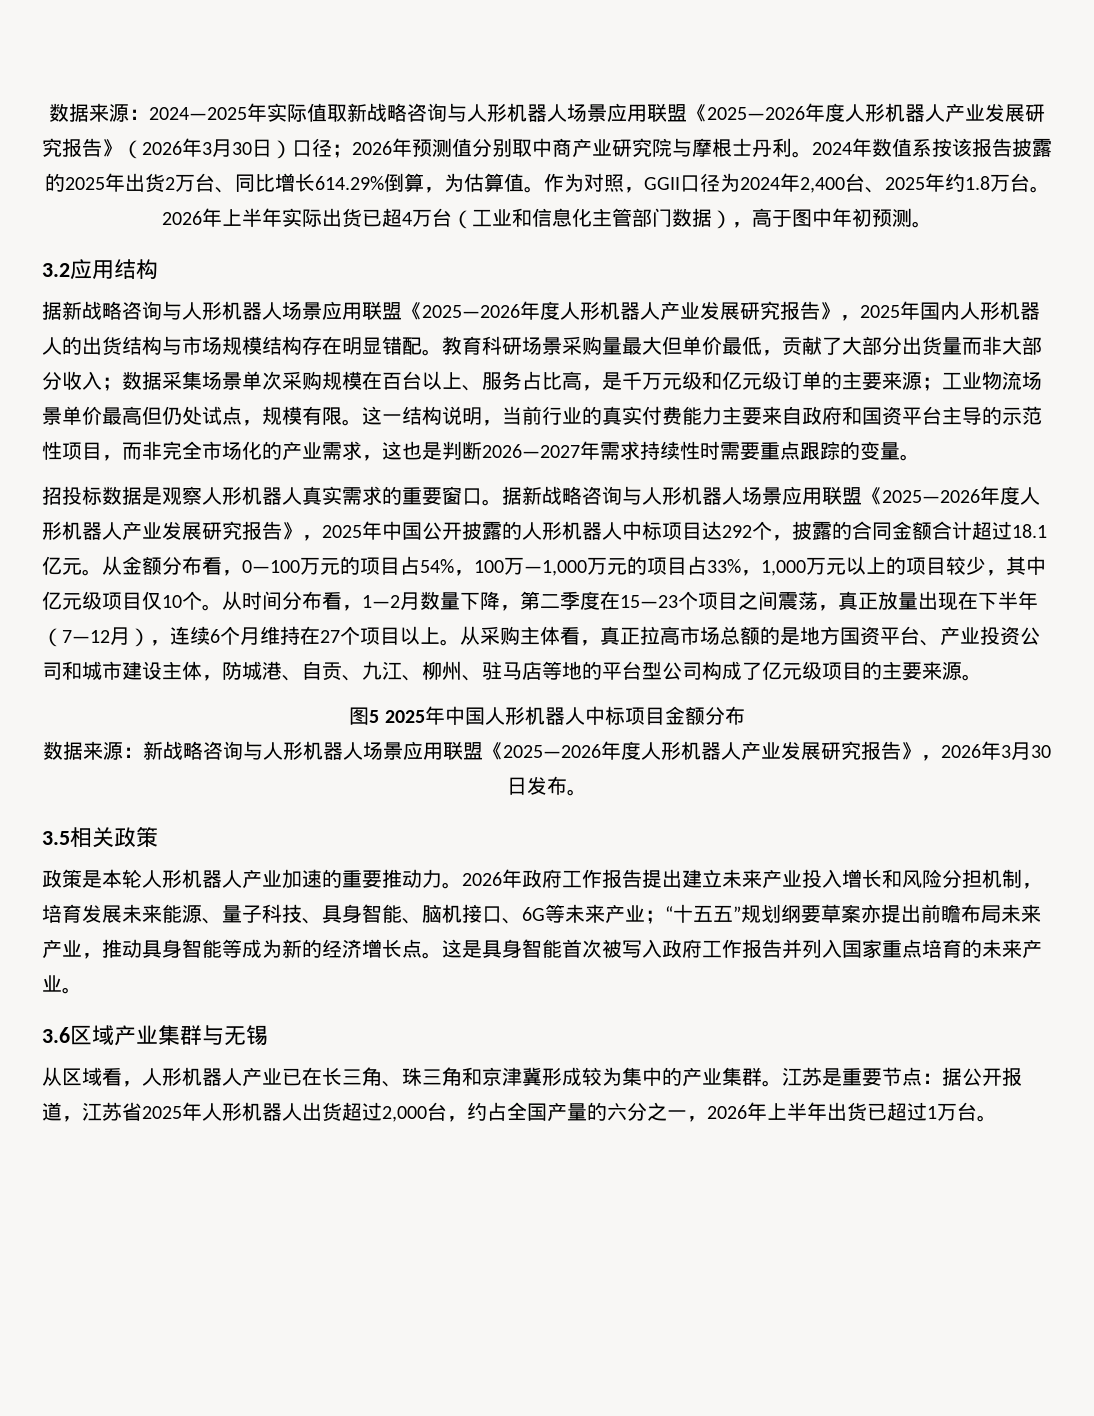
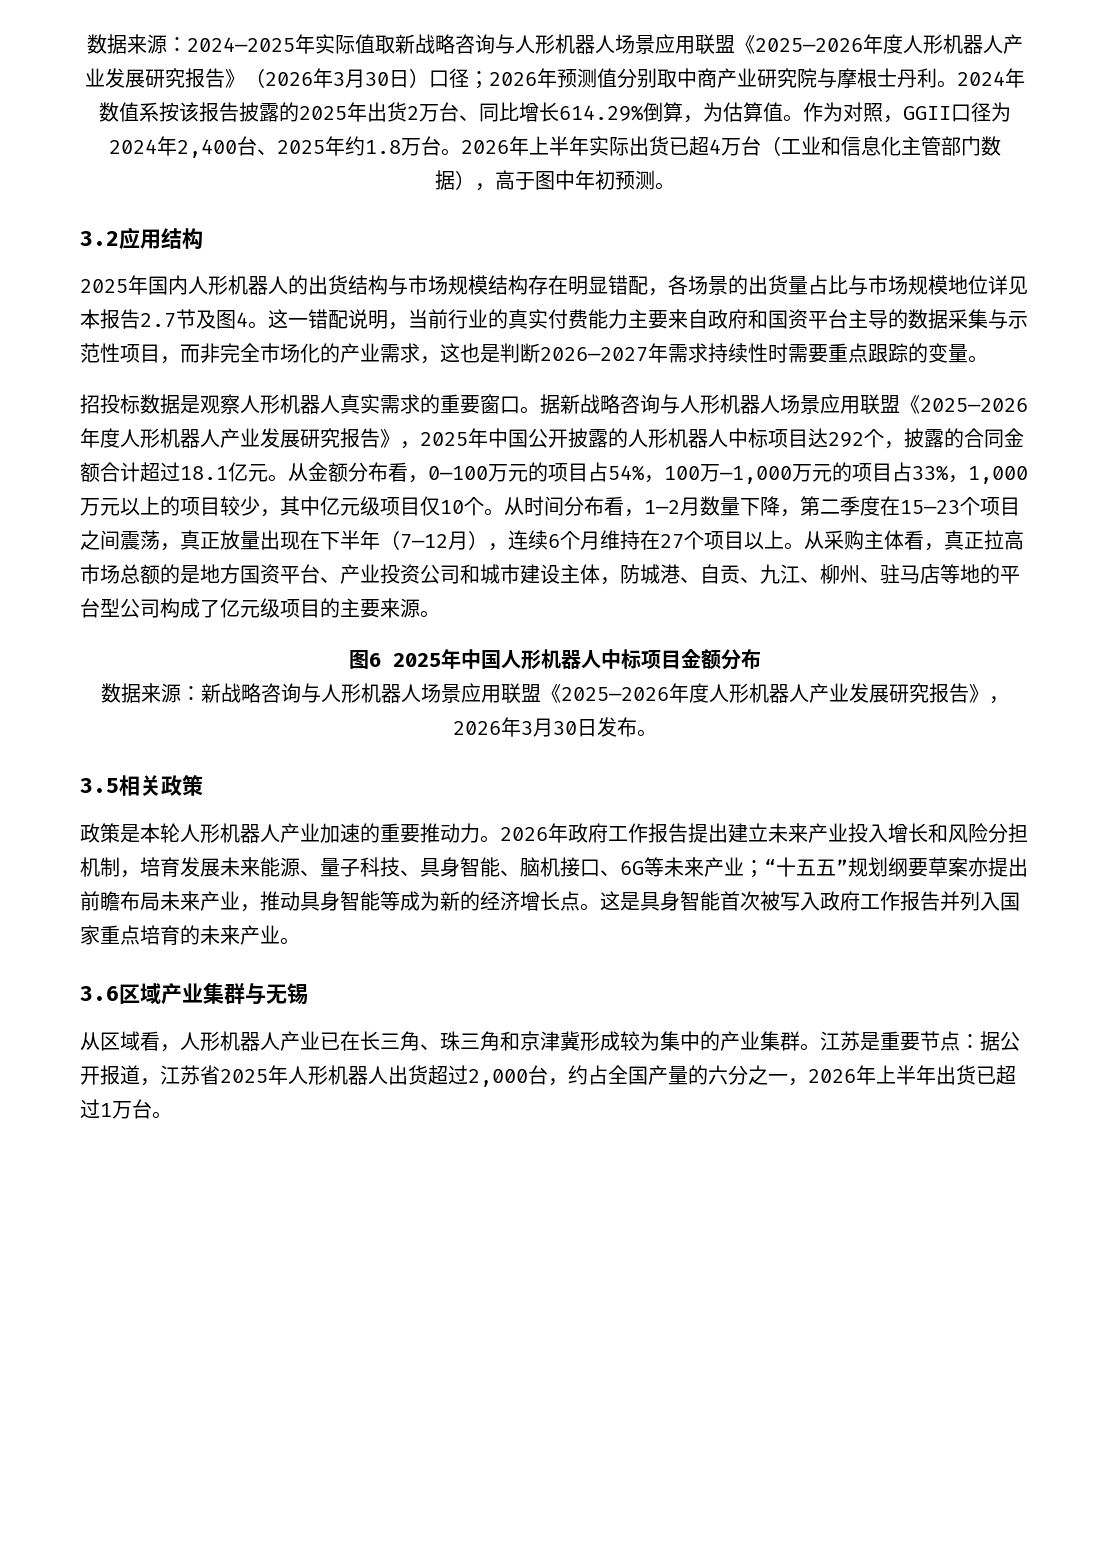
[42,301,860,321] 据新战略咨询与人形机器人场景应用联盟《2025—2026年度人形机器人产业发展研究报告》， -> (203, 239) none
[422,336,1042,356] [42,371,1042,391] [42,406,442,426] 。教育科研场景采购量最大但单价最低，贡献了大部分出货量而非大部分收入；数据采集场景单次采购规模在百台以上、服务占比高，是千万元级和亿元级订单的主要来源；工业物流场景单价最高但仍处试点，规模有限。这一结构 -> [648,275,1028,296] [80,309,348,329] ，各场景的出货量占比与市场规模地位详见本报告2.7节及图4。这一错配
(1002, 415) none -> [908,309,1008,329] 数据采集与
[369,710,380,723] 5 -> [369,653,381,667] 6

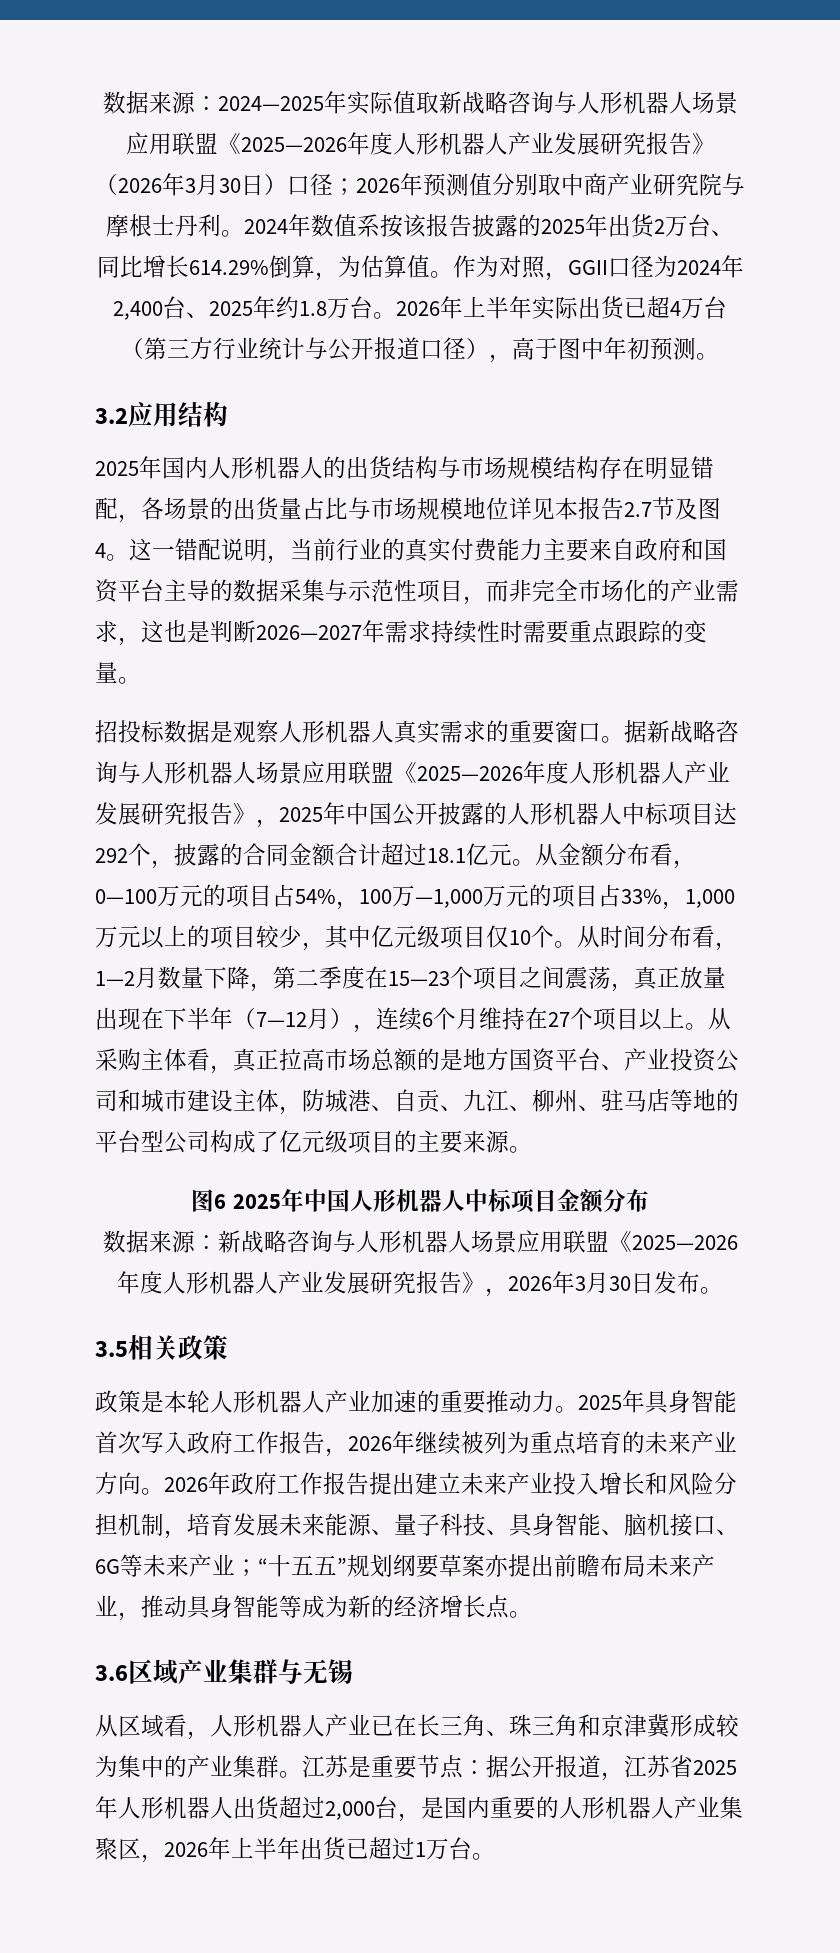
[781,136,1001,156] [435,170,455,190] 工业和信息化主管部门数据 -> [144,337,466,361] 第三方行业统计与公开报道口径
(500, 839) none -> [578,1390,737,1414] [95,1431,737,1457] [95,1472,164,1495] 2025年具身智能首次写入政府工作报告，2026年继续被列为重点培育的未来产业方向。
[600,891,1020,911] [80,925,300,945] 这是具身智能首次被写入政府工作报告并列入国家重点培育的未来产业。 -> (532, 1614) none
[568,1065,788,1085] 约占全国产量的六分之一 -> [421,1796,743,1820] [95,1837,141,1860] 是国内重要的人形机器人产业集聚区

